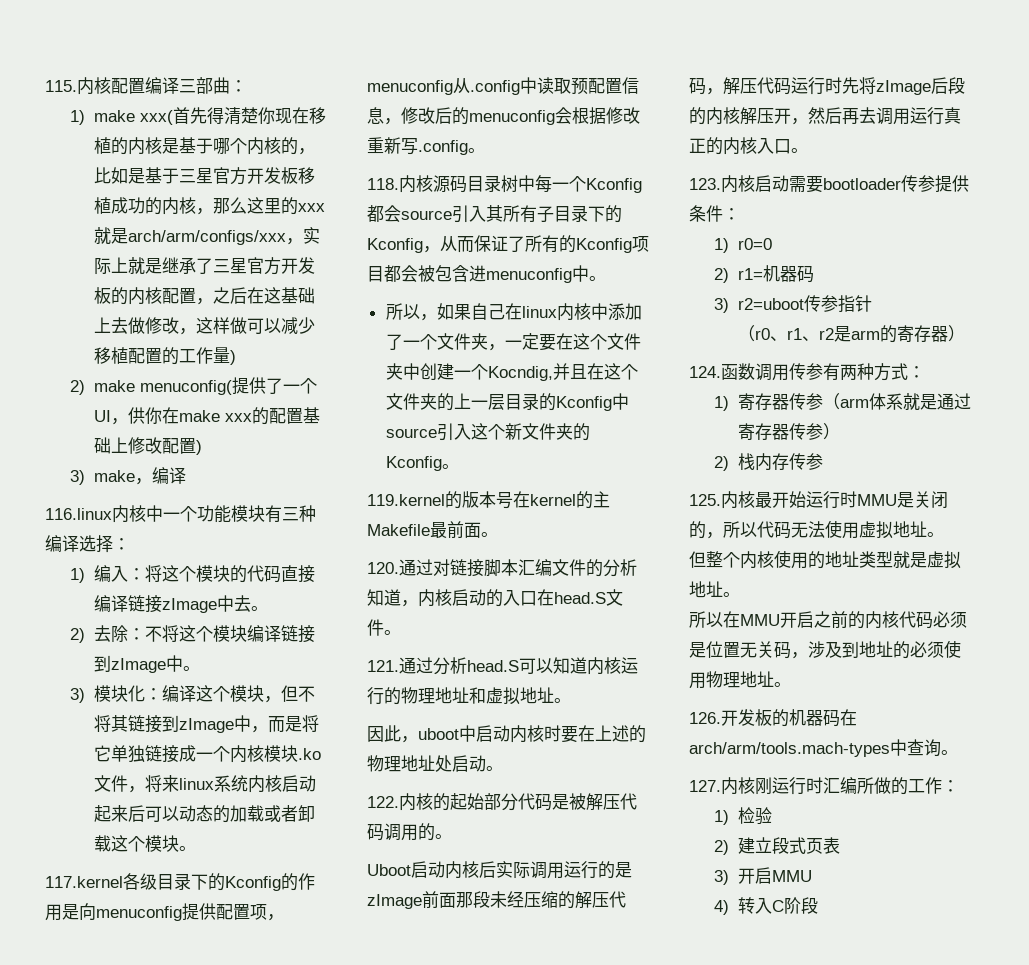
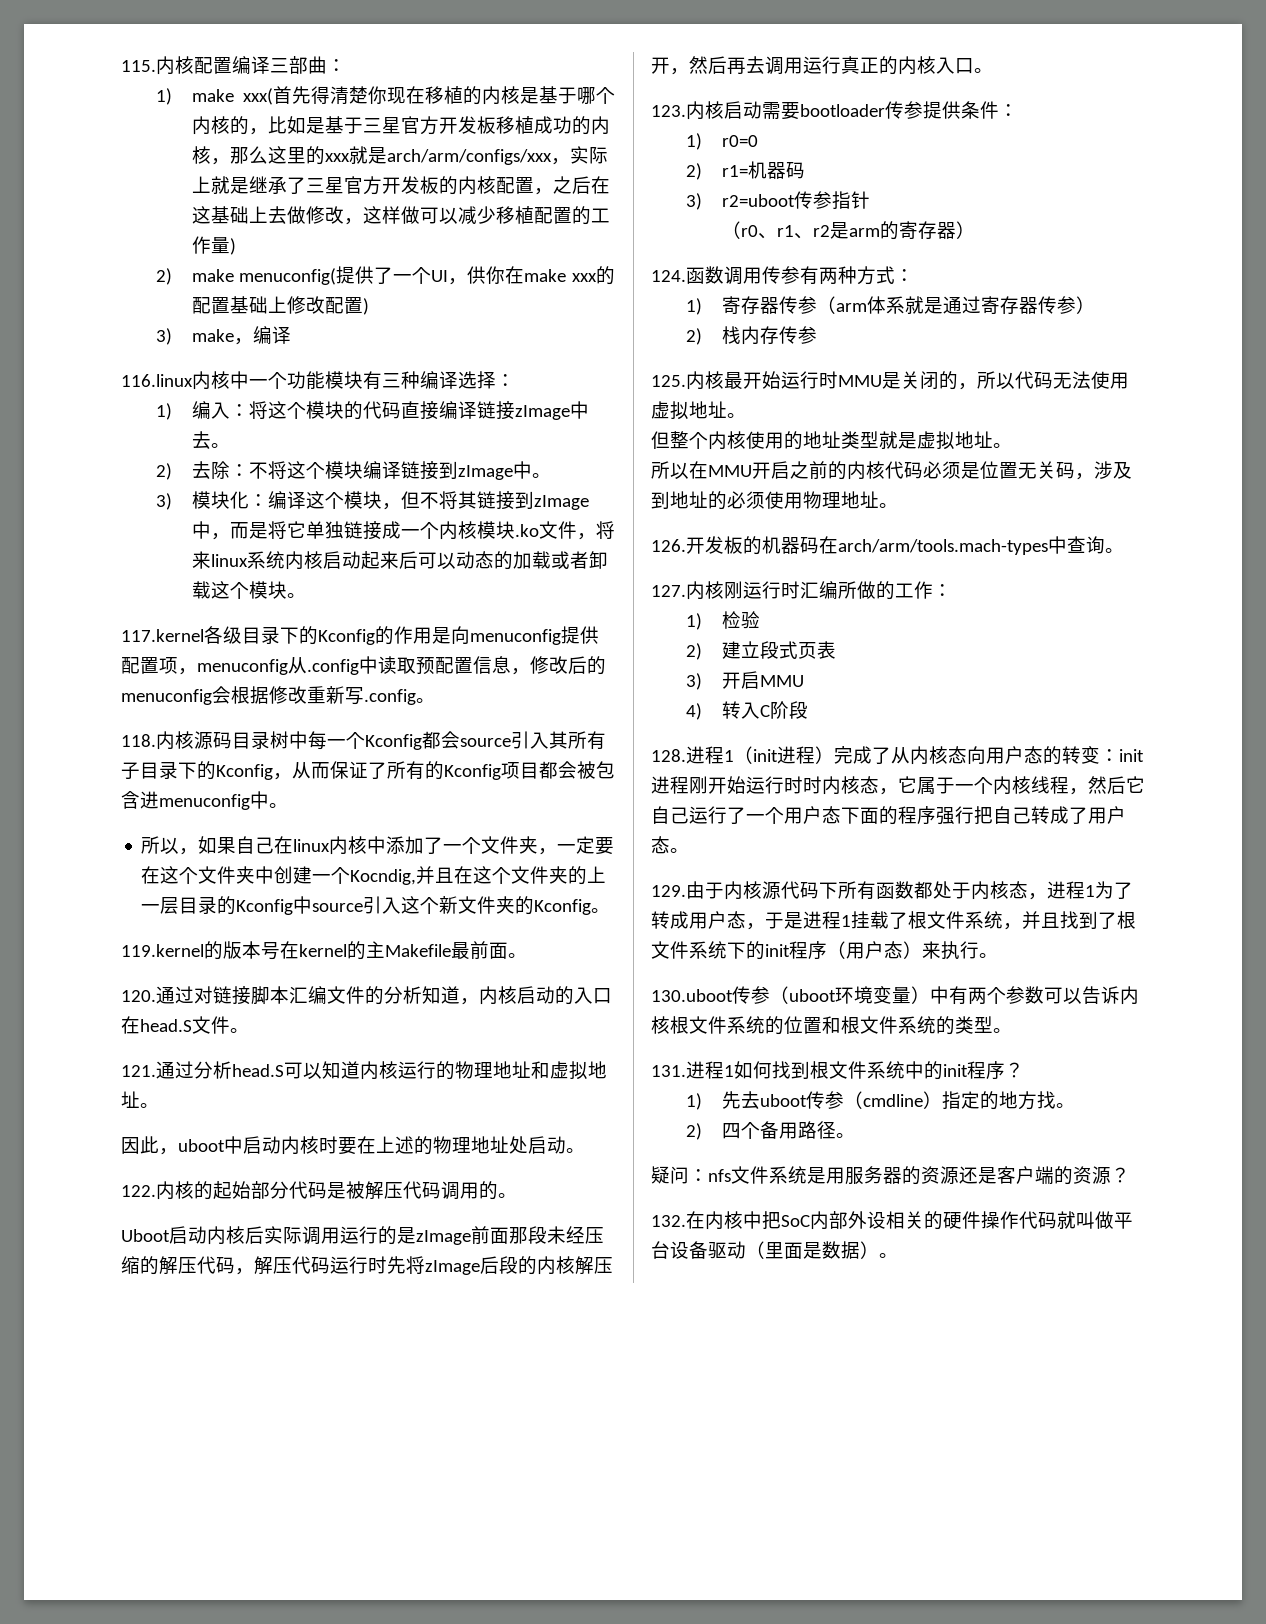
(819, 905) none -> [651,746,1144,765] [651,776,1145,795] [651,806,1126,825] [651,836,689,854] [651,881,1133,900] [651,911,1136,930] [651,941,998,960] [651,986,1139,1005] [651,1016,1012,1035] [651,1061,1024,1080] [686,1091,1075,1110] [686,1121,855,1140] [651,1166,1130,1185] [651,1211,1133,1230] [651,1241,898,1259] // 128.进程1（init进程）完成了从内核态向用户态的转变：init进程刚开始运行时时内核态，它属于一个内核线程，然后它自己运行了一个用户态下面的程序强行把自己转成了用户态。 // 129.由于内核源代码下所有函数都处于内核态，进程1为了转成用户态，于是进程1挂载了根文件系统，并且找到了根文件系统下的init程序（用户态）来执行。 // 130.uboot传参（uboot环境变量）中有两个参数可以告诉内核根文件系统的位置和根文件系统的类型。 // 131.进程1如何找到根文件系统中的init程序？ // 1)先去uboot传参（cmdline）指定的地方找。 // 2)四个备用路径。 // 疑问：nfs文件系统是用服务器的资源还是客户端的资源？ // 132.在内核中把SoC内部外设相关的硬件操作代码就叫做平台设备驱动（里面是数据）。

